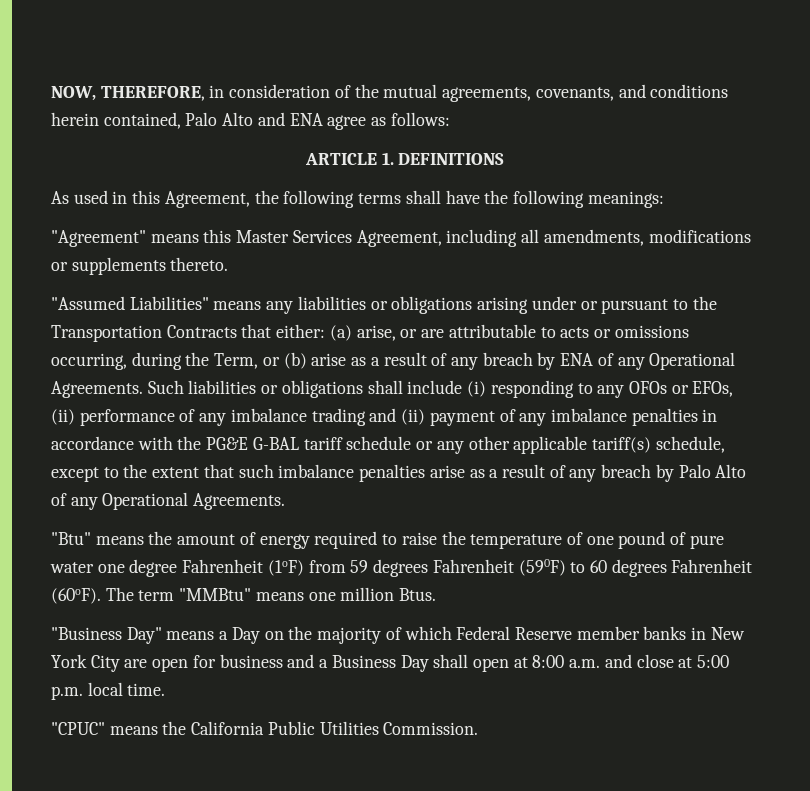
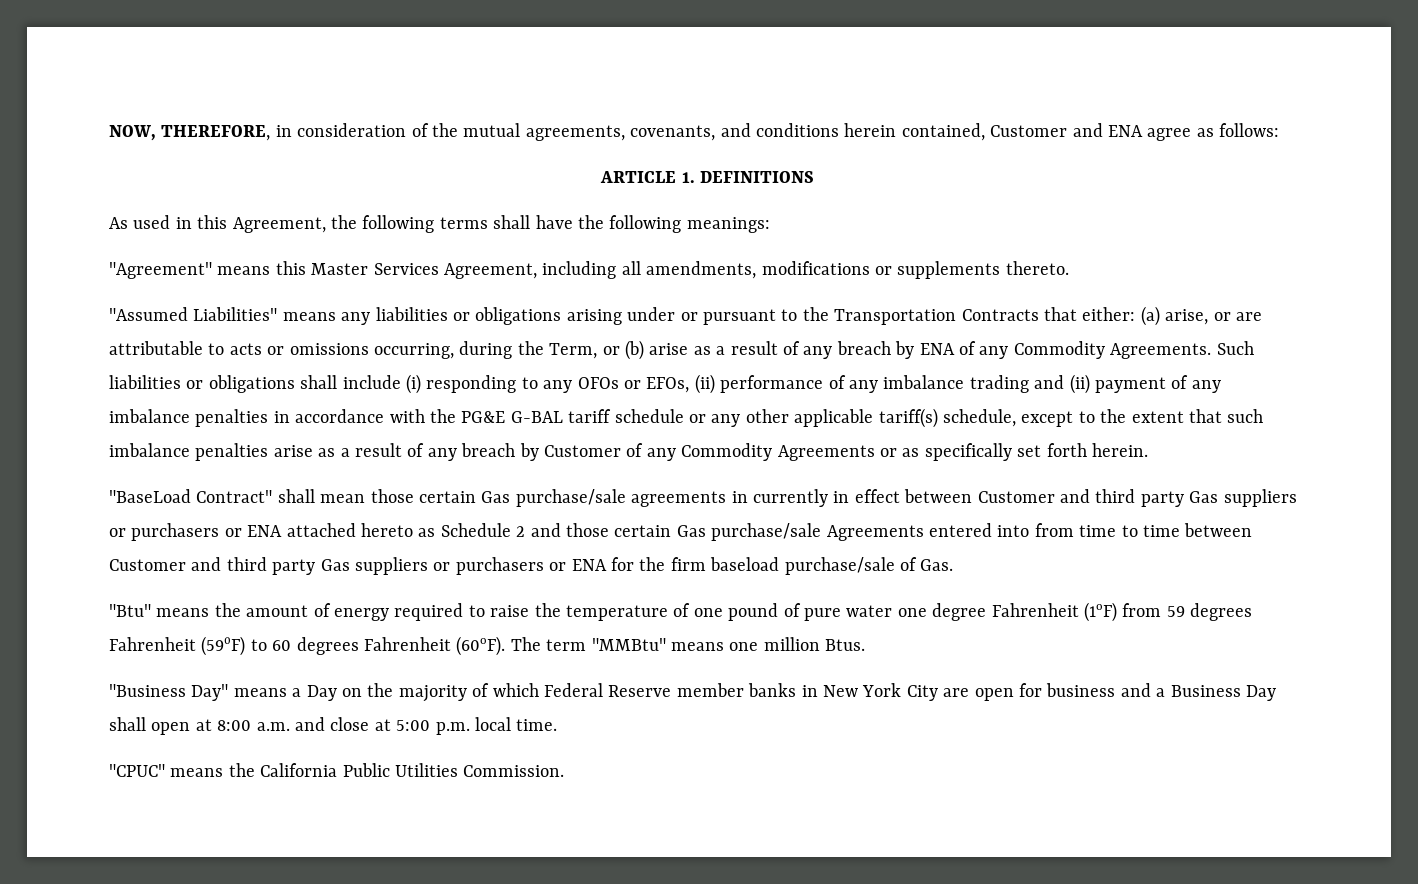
[185,112,254,126] Palo Alto -> [990,125,1068,137] Customer
[649,352,736,370] Operational -> [1013,341,1105,359] Commodity
[678,464,747,478] [51,492,286,510] Palo Alto of any Operational Agreements. -> [543,443,1148,461] [109,489,1297,507] [109,523,1253,541] [109,557,954,575] Customer of any Commodity Agreements or as specifically set forth herein. // "BaseLoad Contract" shall mean those certain Gas purchase/sale agreements in currently in effect between Customer and third party Gas suppliers or purchasers or ENA attached hereto as Schedule 2 and those certain Gas purchase/sale Agreements entered into from time to time between Customer and third party Gas suppliers or purchasers or ENA for the firm baseload purchase/sale of Gas.

